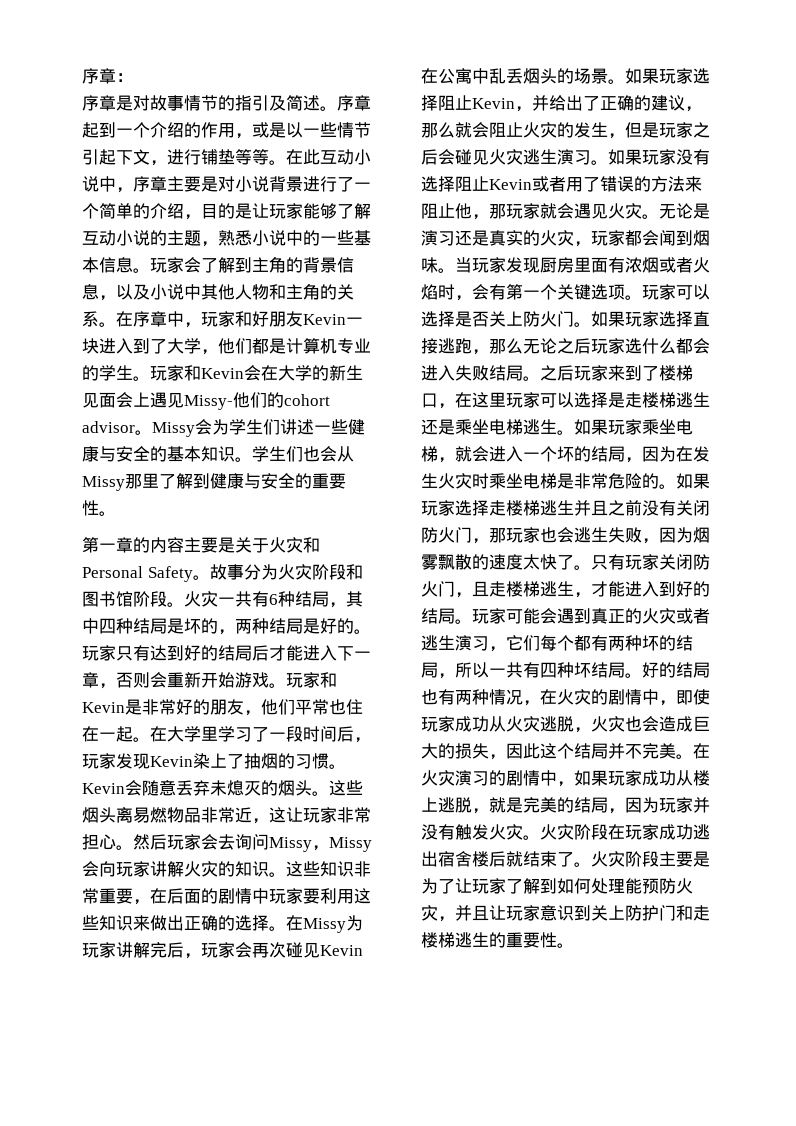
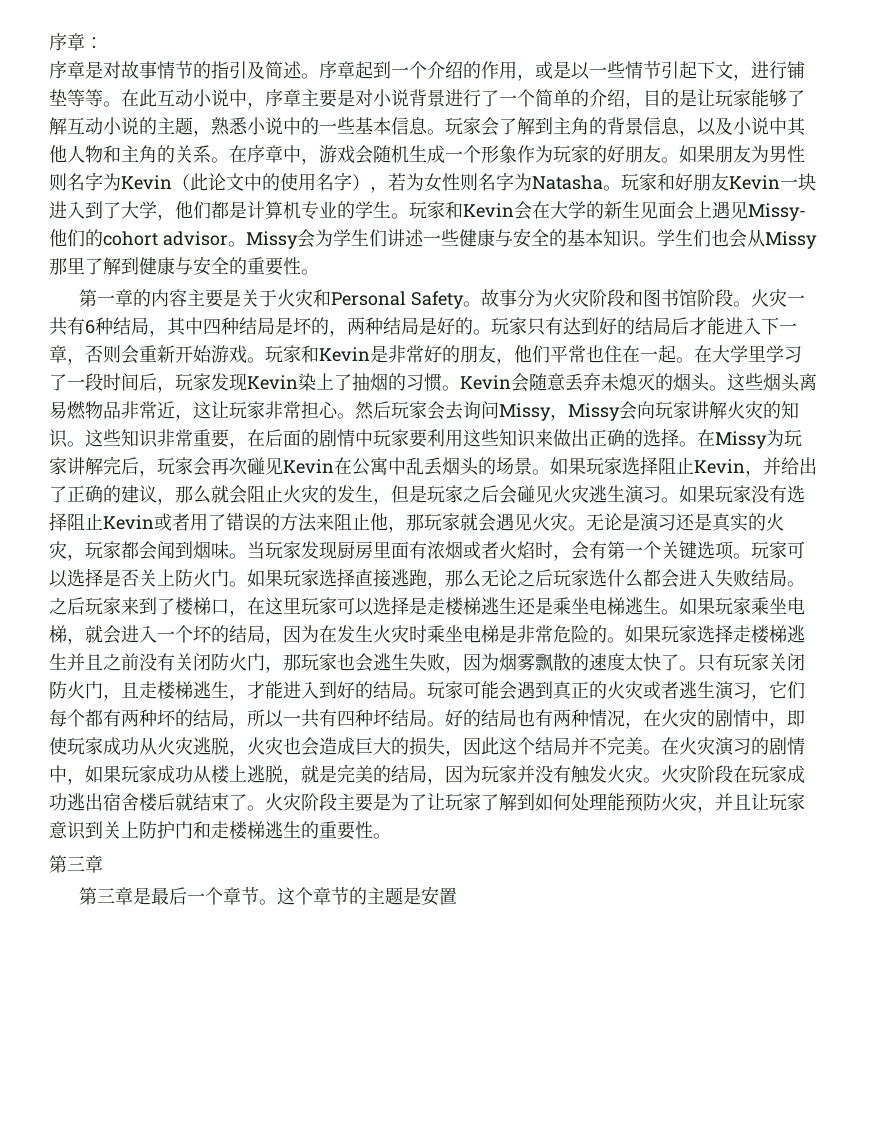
(201, 325) none -> [319,145,805,164] [49,172,621,193] 游戏会随机生成一个形象作为玩家的好朋友。如果朋友为男性则名字为Kevin（此论文中的使用名字），若为女性则名字为Natasha。
(574, 945) none -> [49,855,103,873] [79,886,458,906] // 第三章 // 第三章是最后一个章节。这个章节的主题是安置

